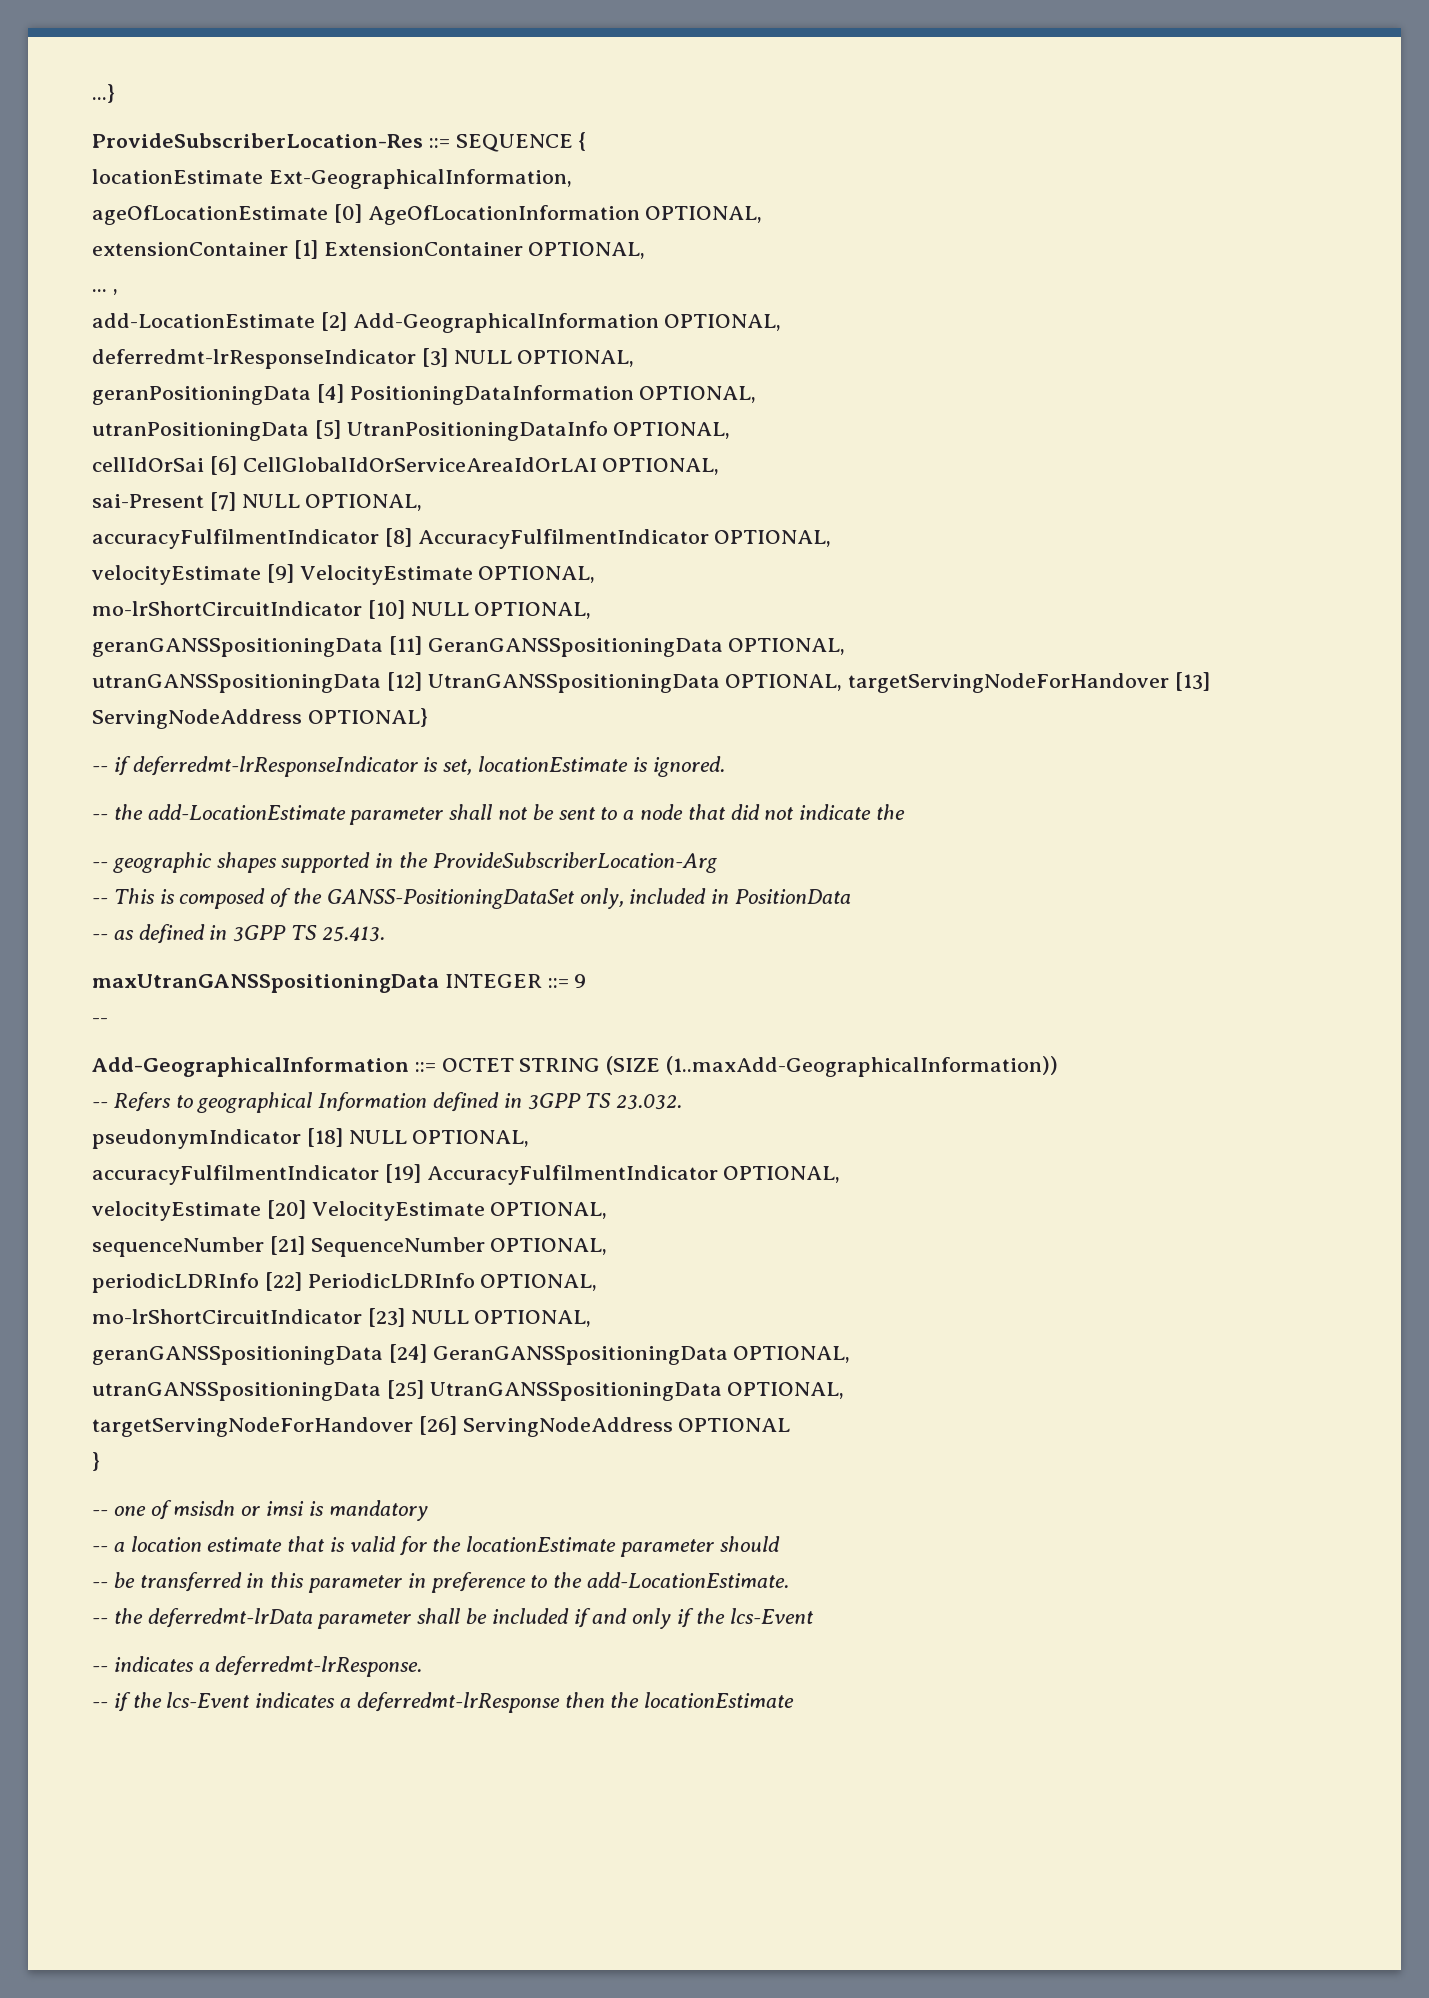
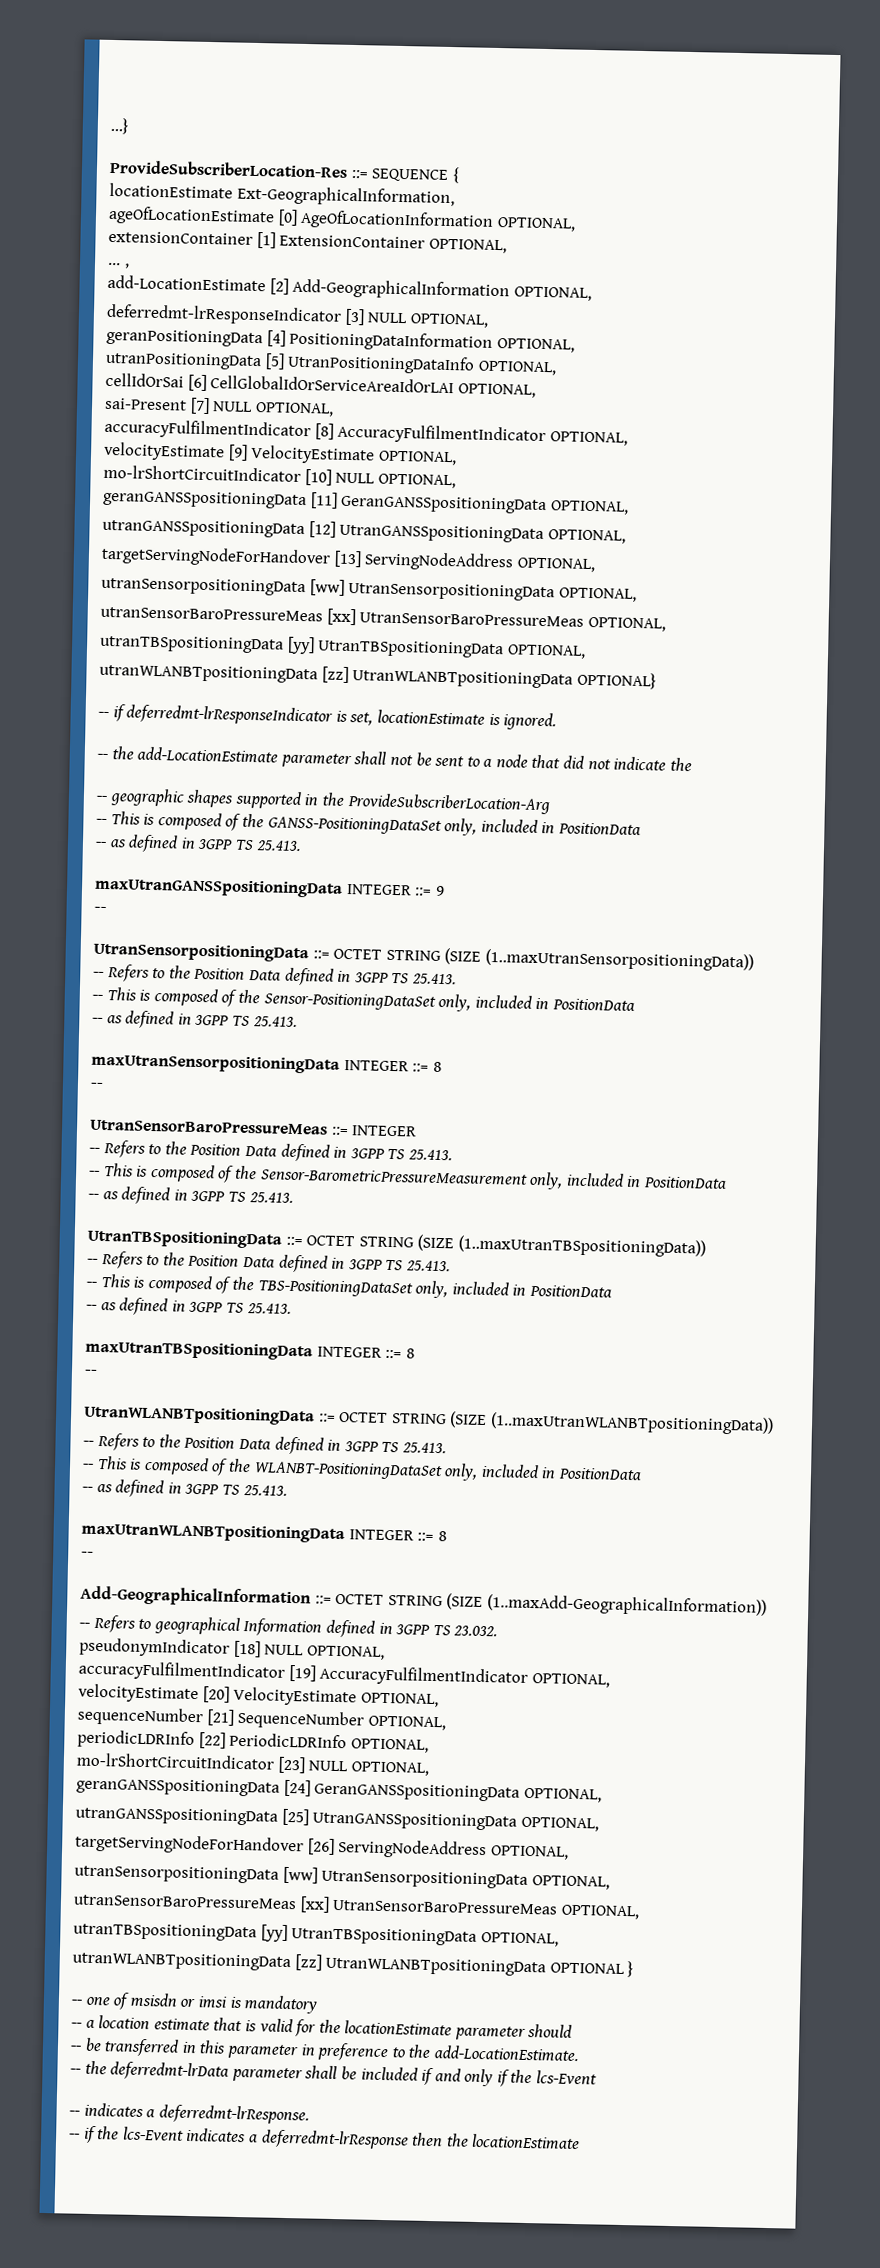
(843, 682) none -> (626, 536) //
(302, 719) none -> [516,557,595,573] [101,576,637,602] [100,606,666,632] [99,634,586,659] [99,663,574,689] OPTIONAL, // utranSensorpositioningData [ww] UtranSensorpositioningData OPTIONAL, // utranSensorBaroPressureMeas [xx] UtranSensorBaroPressureMeas OPTIONAL, // utranTBSpositioningData [yy] UtranTBSpositioningData OPTIONAL, // utranWLANBTpositioningData [zz] UtranWLANBTpositioningData
(108, 1021) none -> [93,942,754,972] [93,964,457,986] [92,987,635,1012] [92,1010,298,1029] [91,1053,442,1074] [90,1082,103,1088] [90,1119,418,1137] [89,1139,453,1162] [89,1163,727,1190] [88,1186,294,1205] [87,1229,706,1258] [87,1250,451,1273] [86,1273,612,1299] [86,1297,292,1316] [85,1340,415,1361] [84,1369,98,1375] [83,1405,774,1435] [83,1432,447,1455] [82,1455,642,1481] [82,1479,288,1498] [81,1522,447,1544] [81,1551,94,1557] // UtranSensorpositioningData ::= OCTET STRING (SIZE (1..maxUtranSensorpositioningData)) // -- Refers to the Position Data defined in 3GPP TS 25.413. // -- This is composed of the Sensor-PositioningDataSet only, included in PositionData // -- as defined in 3GPP TS 25.413. // maxUtranSensorpositioningData INTEGER ::= 8 // -- // UtranSensorBaroPressureMeas ::= INTEGER // -- Refers to the Position Data defined in 3GPP TS 25.413. // -- This is composed of the Sensor-BarometricPressureMeasurement only, included in PositionData // -- as defined in 3GPP TS 25.413. // UtranTBSpositioningData ::= OCTET STRING (SIZE (1..maxUtranTBSpositioningData)) // -- Refers to the Position Data defined in 3GPP TS 25.413. // -- This is composed of the TBS-PositioningDataSet only, included in PositionData // -- as defined in 3GPP TS 25.413. // maxUtranTBSpositioningData INTEGER ::= 8 // -- // UtranWLANBTpositioningData ::= OCTET STRING (SIZE (1..maxUtranWLANBTpositioningData)) // -- Refers to the Position Data defined in 3GPP TS 25.413. // -- This is composed of the WLANBT-PositioningDataSet only, included in PositionData // -- as defined in 3GPP TS 25.413. // maxUtranWLANBTpositioningData INTEGER ::= 8 // --
(673, 1427) none -> [489,1845,569,1860] [74,1864,610,1890] [73,1894,640,1920] [73,1922,559,1947] [72,1951,547,1977] OPTIONAL, // utranSensorpositioningData [ww] UtranSensorpositioningData OPTIONAL, // utranSensorBaroPressureMeas [xx] UtranSensorBaroPressureMeas OPTIONAL, // utranTBSpositioningData [yy] UtranTBSpositioningData OPTIONAL, // utranWLANBTpositioningData [zz] UtranWLANBTpositioningData
(791, 1425) // -> (625, 1968) none

